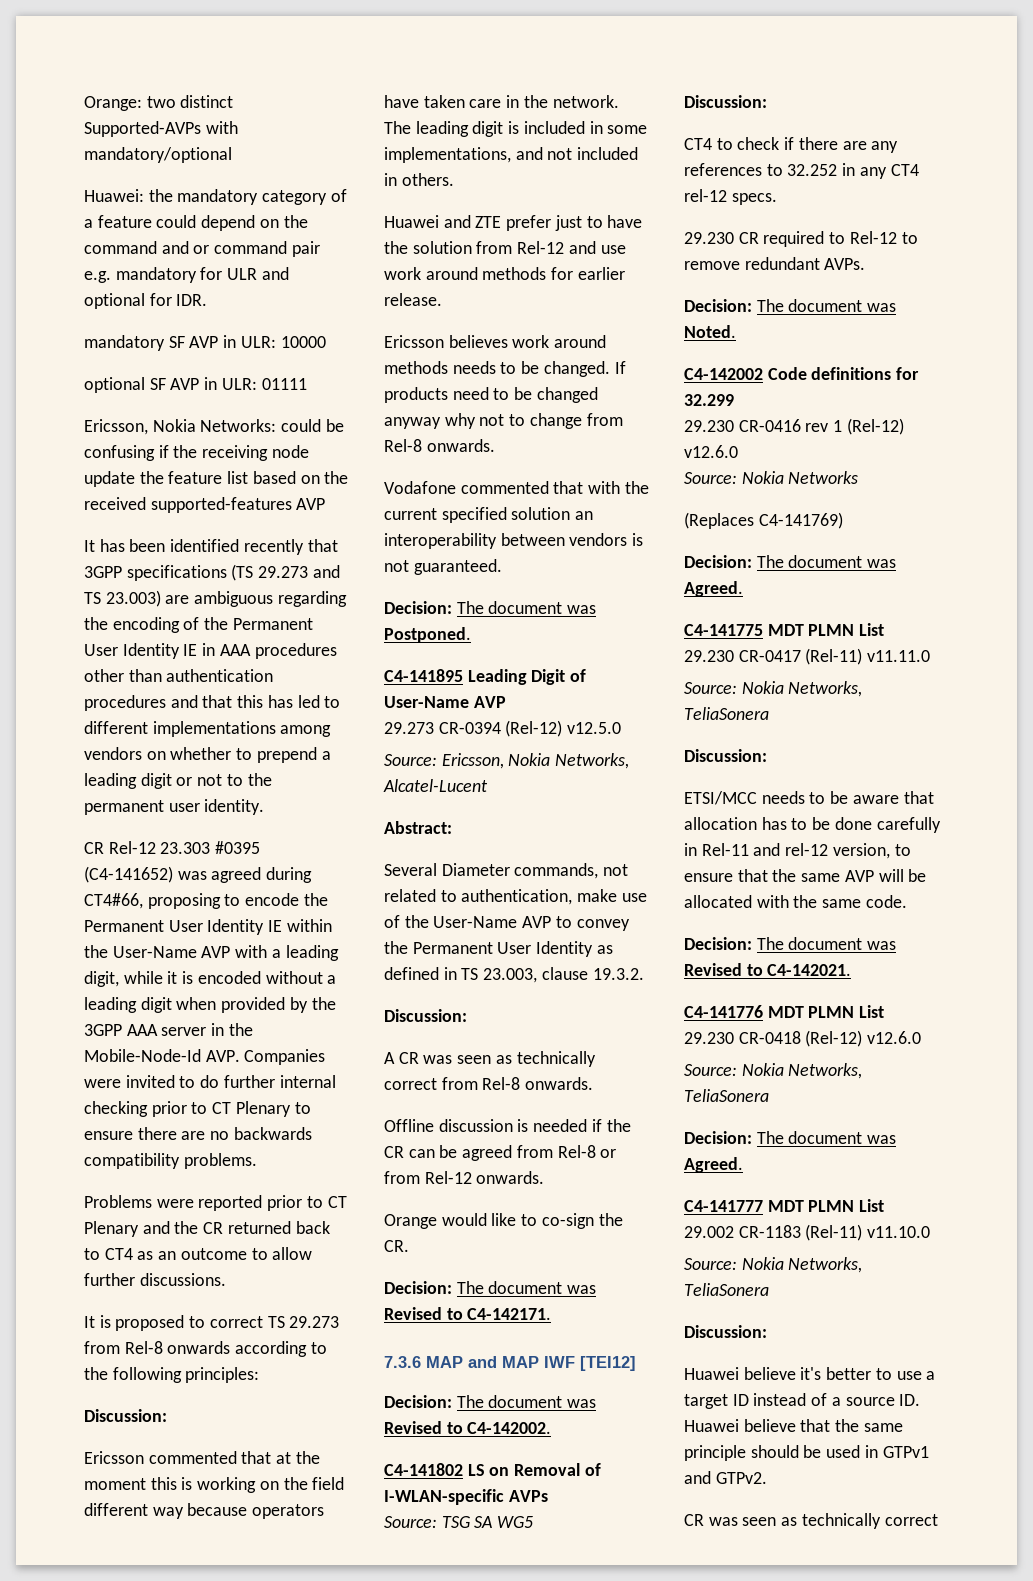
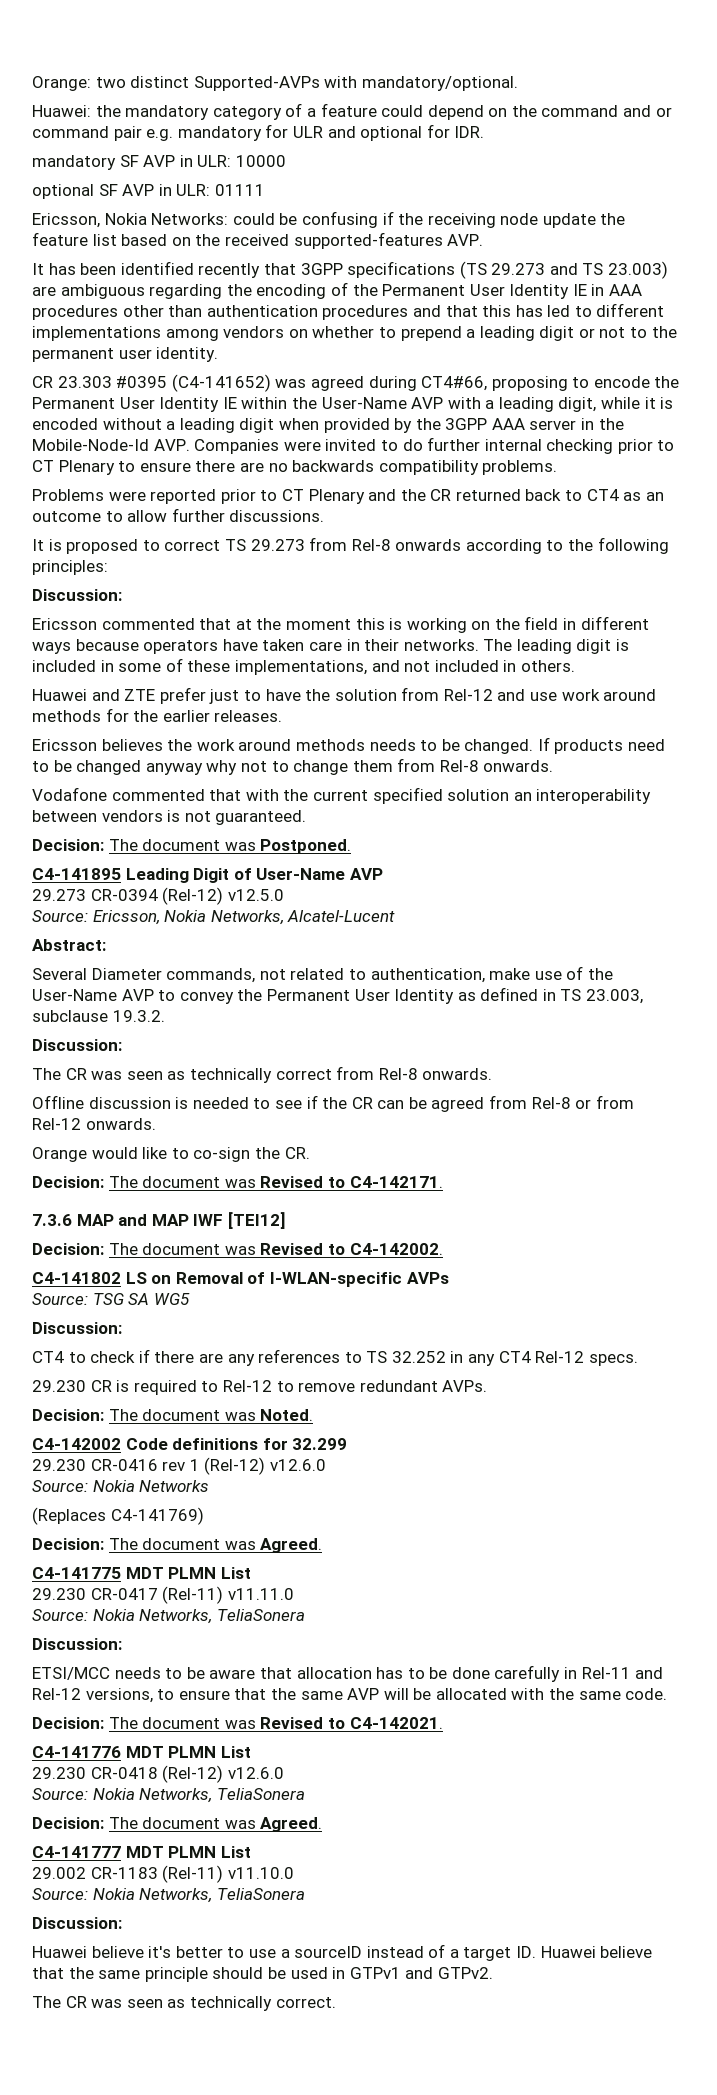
[84,147,232,163] mandatory/optional -> [361,76,518,91] mandatory/optional.
[296,498,326,510] AVP -> [447,234,484,246] AVP.
[108,841,156,854] Rel-12 -> (53, 382) none
[84,1503,184,1519] different way -> [563,616,649,630] [32,642,71,654] in different ways
[523,95,619,108] the network. -> [364,639,479,651] their networks.
(648, 129) none -> [165,658,231,672] of these
[577,267,625,280] [384,293,442,306] earlier release. -> [133,710,283,722] the earlier releases.
(508, 341) none -> [167,739,193,751] the
(582, 421) none -> [352,760,393,772] them
[541,967,588,980] clause -> [32,1010,108,1022] subclause
[384,1052,395,1064] A -> [32,1068,61,1080] The
(588, 1125) none -> [253,1098,302,1109] to see
(783, 170) none -> [366,1351,388,1363] TS
[684,189,727,202] rel-12 -> [535,1351,585,1363] Rel-12
(759, 238) none -> [116,1380,130,1392] is
[785,843,890,859] rel-12 version, -> [32,1688,153,1703] Rel-12 versions,
[684,1394,749,1409] target ID -> [294,1946,363,1958] sourceID
[845,1397,895,1406] source -> [463,1947,512,1961] target
[684,1513,938,1529] CR was seen as technically correct -> [32,1996,336,2011] The CR was seen as technically correct.

